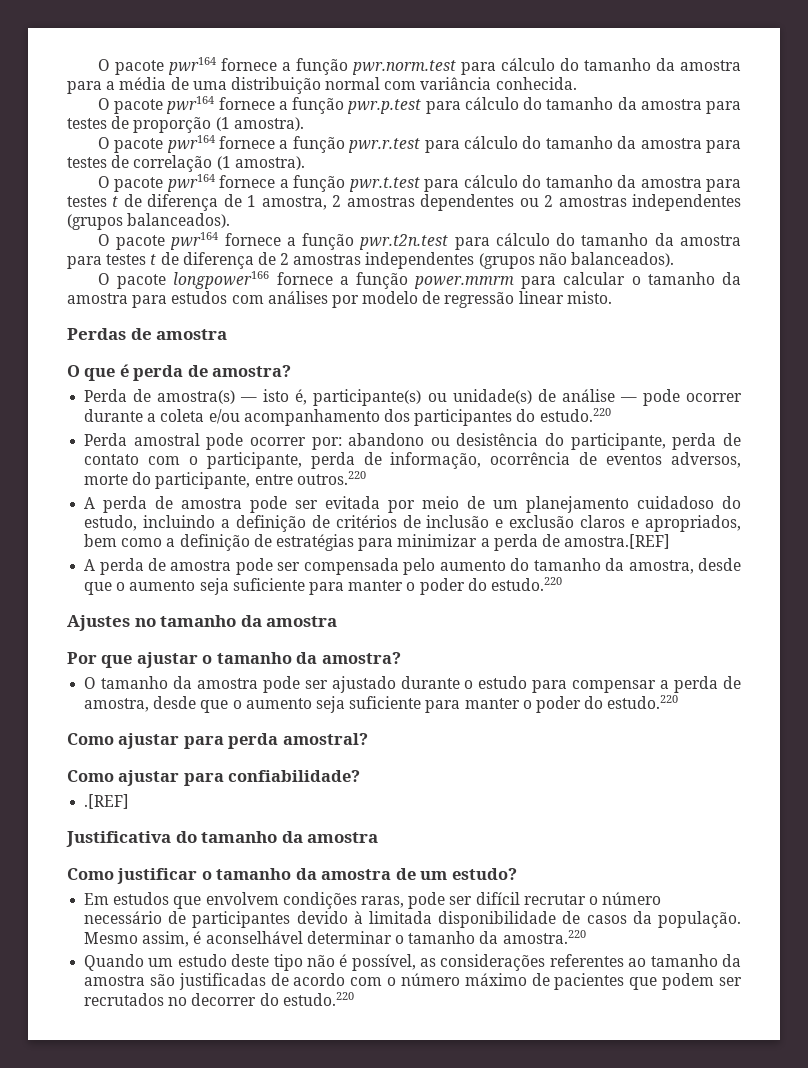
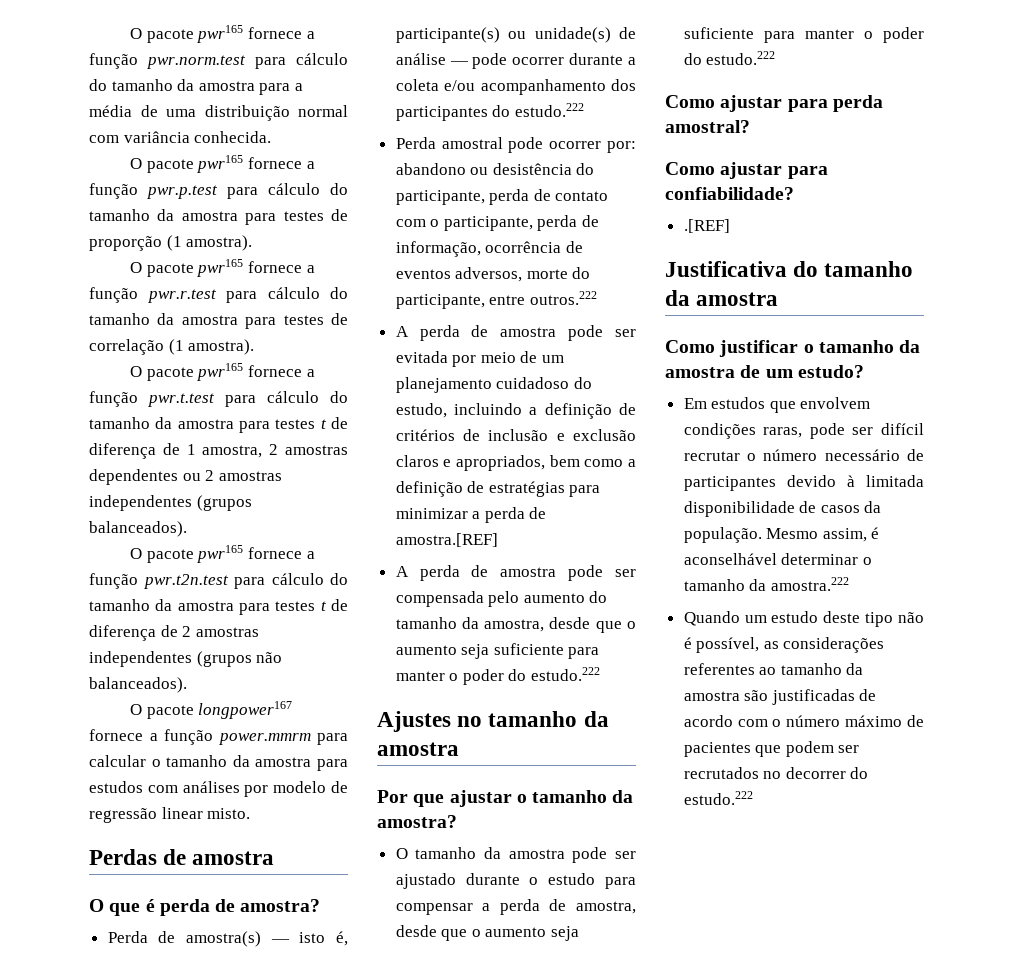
[97,57,216,75] O pacote pwr164 -> [130,25,244,43] O pacote pwr165
[166,96,215,114] pwr164 -> [197,155,244,173] pwr165
[166,135,215,153] pwr164 -> [197,259,244,277] pwr165
[166,174,215,192] pwr164 -> [197,363,244,381] pwr165
[170,232,219,250] pwr164 -> [197,545,244,563] pwr165
[173,271,270,289] longpower166 -> [198,701,293,719] longpower167
[539,408,611,422] estudo.220 -> [514,103,584,117] estudo.222
[296,471,366,485] outros.220 -> [529,291,597,305] outros.222
[490,577,562,591] estudo.220 -> [531,667,601,681] estudo.222
[607,695,679,709] estudo.220 -> [706,51,776,65] estudo.222
[502,930,586,944] amostra.220 -> [770,577,849,591] amostra.222
[282,992,354,1006] estudo.220 -> [683,791,753,805] estudo.222

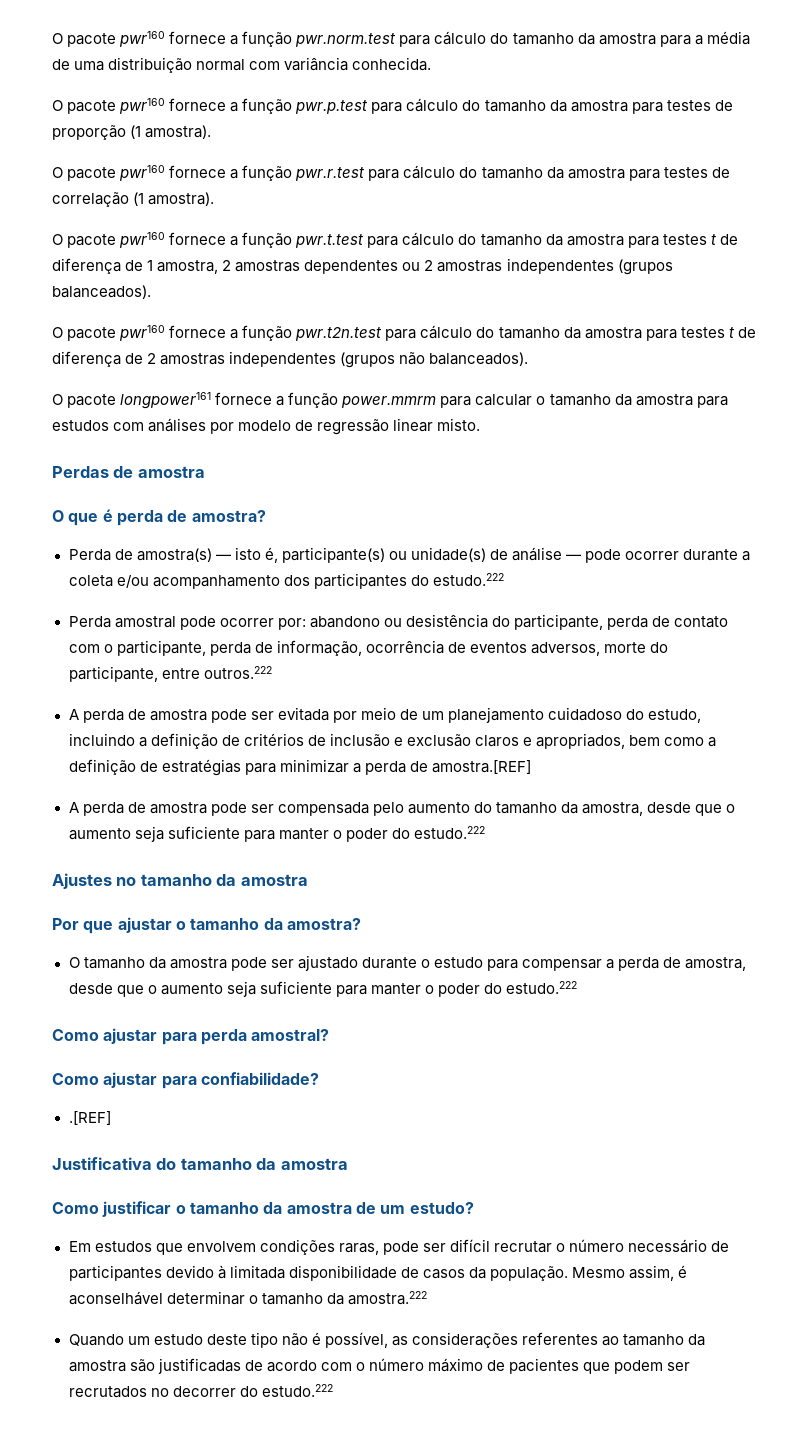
[130,25,244,43] O pacote pwr165 -> [52,31,166,47] O pacote pwr160
[197,155,244,173] pwr165 -> [119,98,166,114] pwr160
[197,259,244,277] pwr165 -> [119,165,166,181] pwr160
[197,363,244,381] pwr165 -> [119,232,166,248] pwr160
[197,545,244,563] pwr165 -> [119,325,166,341] pwr160
[198,701,293,719] longpower167 -> [120,392,212,409] longpower161

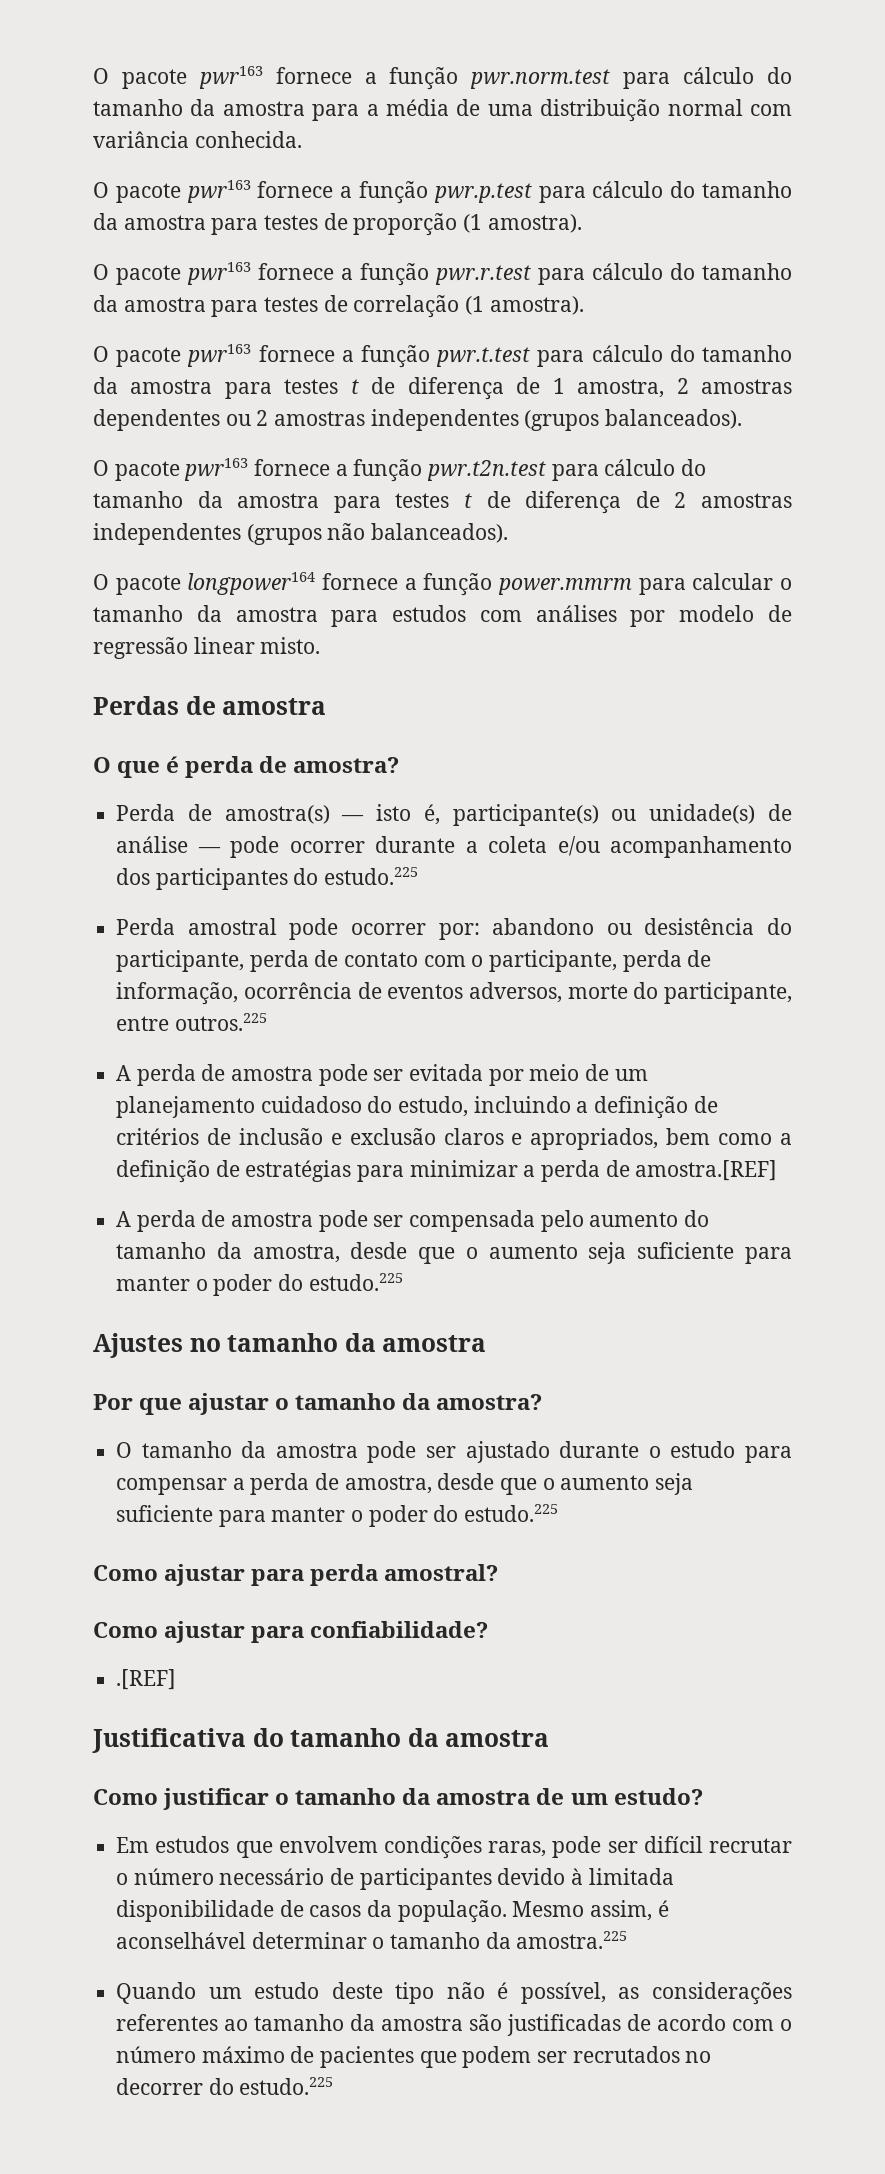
[52,31,166,47] O pacote pwr160 -> [93,66,263,89] O pacote pwr163
[119,98,166,114] pwr160 -> [186,180,251,203] pwr163
[119,165,166,181] pwr160 -> [187,262,251,285] pwr163
[119,232,166,248] pwr160 -> [187,344,252,367] pwr163
[119,325,166,341] pwr160 -> [184,458,249,481] pwr163
[120,392,212,409] longpower161 -> [187,572,316,595] longpower164
[432,573,504,586] estudo.222 -> [324,867,419,885] estudo.225
[203,666,272,679] outros.222 -> [174,1013,267,1031] outros.225
[413,826,485,839] estudo.222 -> [308,1273,403,1291] estudo.225
[506,981,578,994] estudo.222 -> [464,1504,559,1522] estudo.225
[347,1291,427,1305] amostra.222 -> [516,1931,628,1949] amostra.225
[261,1384,333,1397] estudo.222 -> [239,2077,334,2095] estudo.225

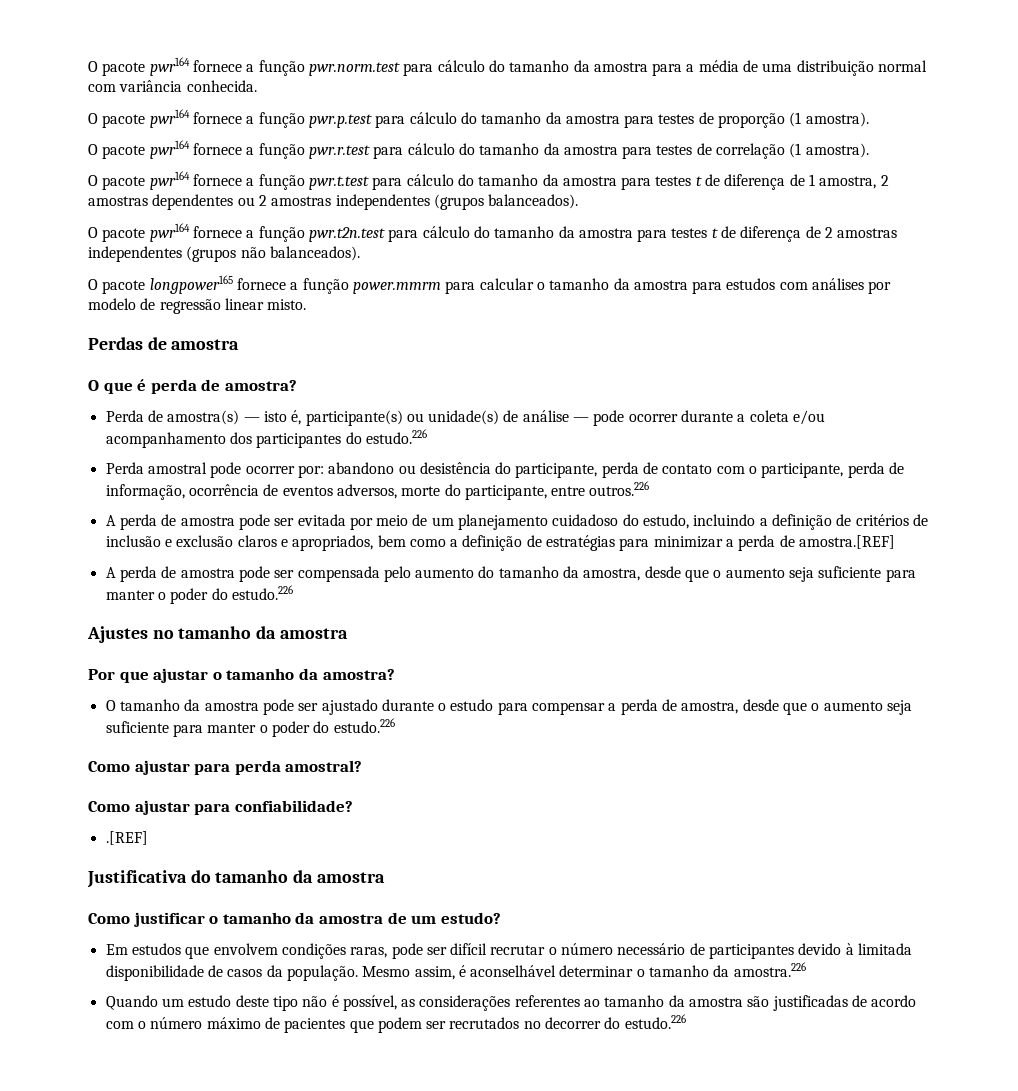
[93,66,263,89] O pacote pwr163 -> [88,57,190,76] O pacote pwr164
[186,180,251,203] pwr163 -> [149,109,190,128] pwr164
[187,262,251,285] pwr163 -> [149,140,190,159] pwr164
[187,344,252,367] pwr163 -> [149,171,190,190] pwr164
[184,458,249,481] pwr163 -> [149,223,190,242] pwr164
[187,572,316,595] longpower164 -> [149,275,233,294] longpower165
[324,867,419,885] estudo.225 -> [365,429,427,444] estudo.226
[174,1013,267,1031] outros.225 -> [589,481,650,496] outros.226
[308,1273,403,1291] estudo.225 -> [231,585,293,600] estudo.226
[464,1504,559,1522] estudo.225 -> [333,718,395,733] estudo.226
[516,1931,628,1949] amostra.225 -> [733,962,806,977] amostra.226
[239,2077,334,2095] estudo.225 -> [624,1014,686,1029] estudo.226

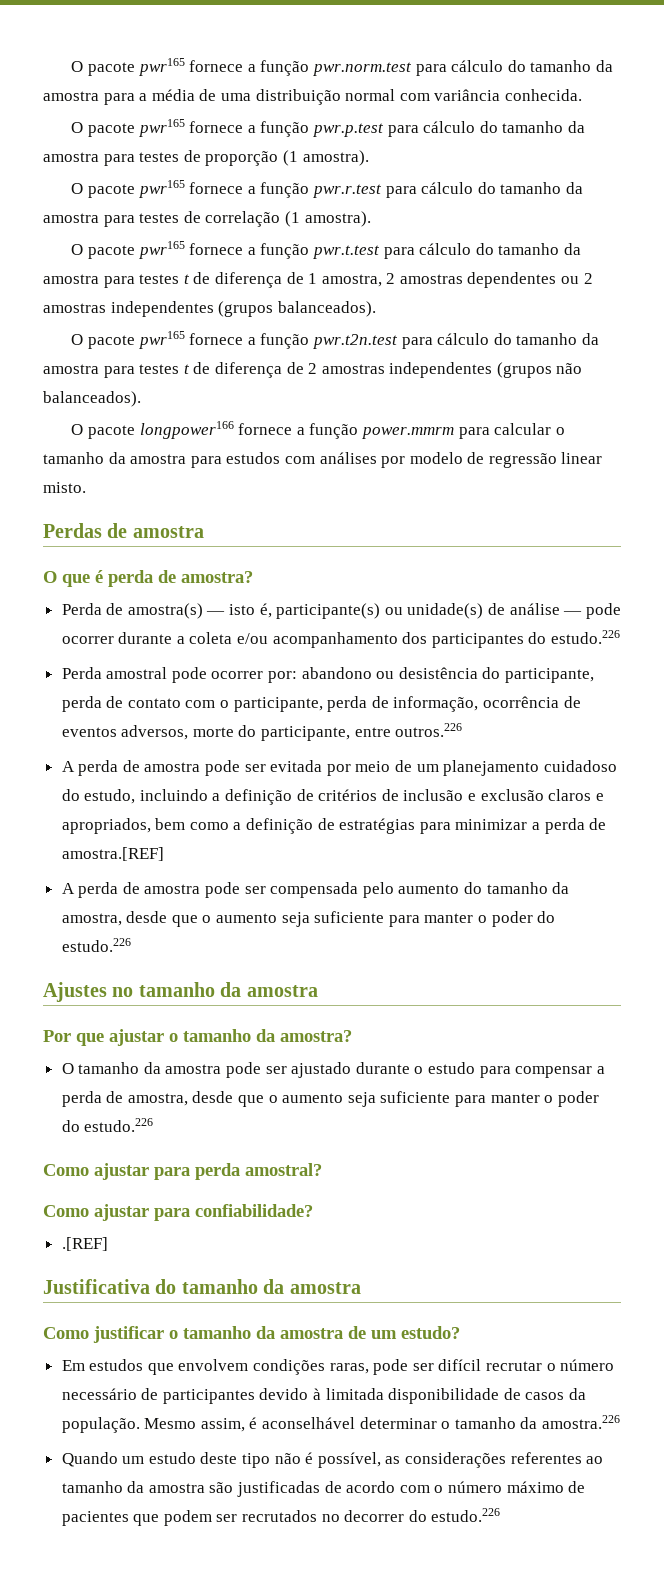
[88,57,190,76] O pacote pwr164 -> [71,58,185,76] O pacote pwr165
[149,109,190,128] pwr164 -> [138,119,185,137] pwr165
[149,140,190,159] pwr164 -> [138,180,185,198] pwr165
[149,171,190,190] pwr164 -> [138,241,185,259] pwr165
[149,223,190,242] pwr164 -> [138,331,185,349] pwr165
[149,275,233,294] longpower165 -> [139,421,234,439] longpower166

